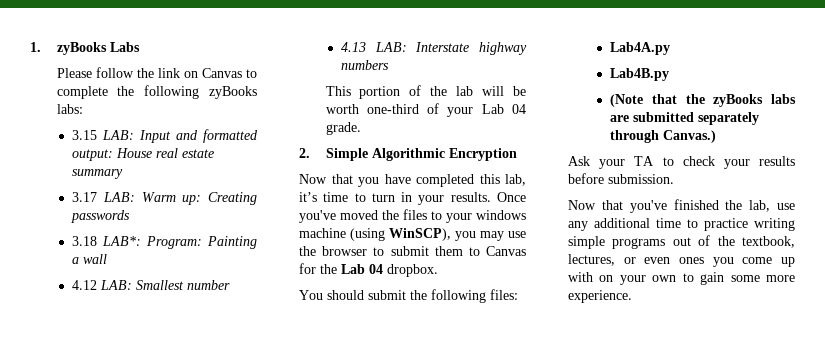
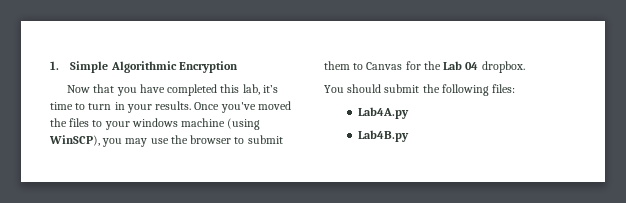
[56,42,140,55] [56,67,257,78] [56,85,257,99] [56,104,83,114] [71,129,258,143] [71,148,214,161] [71,169,123,179] [71,192,257,205] [70,210,130,223] [71,236,257,249] [71,254,107,264] [71,280,230,290] [340,42,527,55] [340,60,389,70] [325,85,526,99] [325,103,526,117] [325,122,361,135] [299,148,310,158] zyBooks Labs // Please follow the link on Canvas to complete the following zyBooks labs: // 3.15 LAB: Input and formatted output: House real estate summary // 3.17 LAB: Warm up: Creating passwords // 3.18 LAB*: Program: Painting a wall // 4.12 LAB: Smallest number // 4.13 LAB: Interstate highway numbers // This portion of the lab will be worth one-third of your Lab 04 grade. // 2. -> (59, 65) none
[609,94,796,107] [609,112,759,125] [609,130,716,143] [568,156,795,169] [568,173,674,184] [568,199,795,213] [568,218,795,231] [568,235,795,249] [568,254,795,267] [568,272,795,285] [568,290,632,303] // (Note that the zyBooks labs are submitted separately through Canvas.) // Ask your TA to check your results before submission. // Now that you've finished the lab, use any additional time to practice writing simple programs out of the textbook, lectures, or even ones you come up with on your own to gain some more experience. -> (409, 136) none

